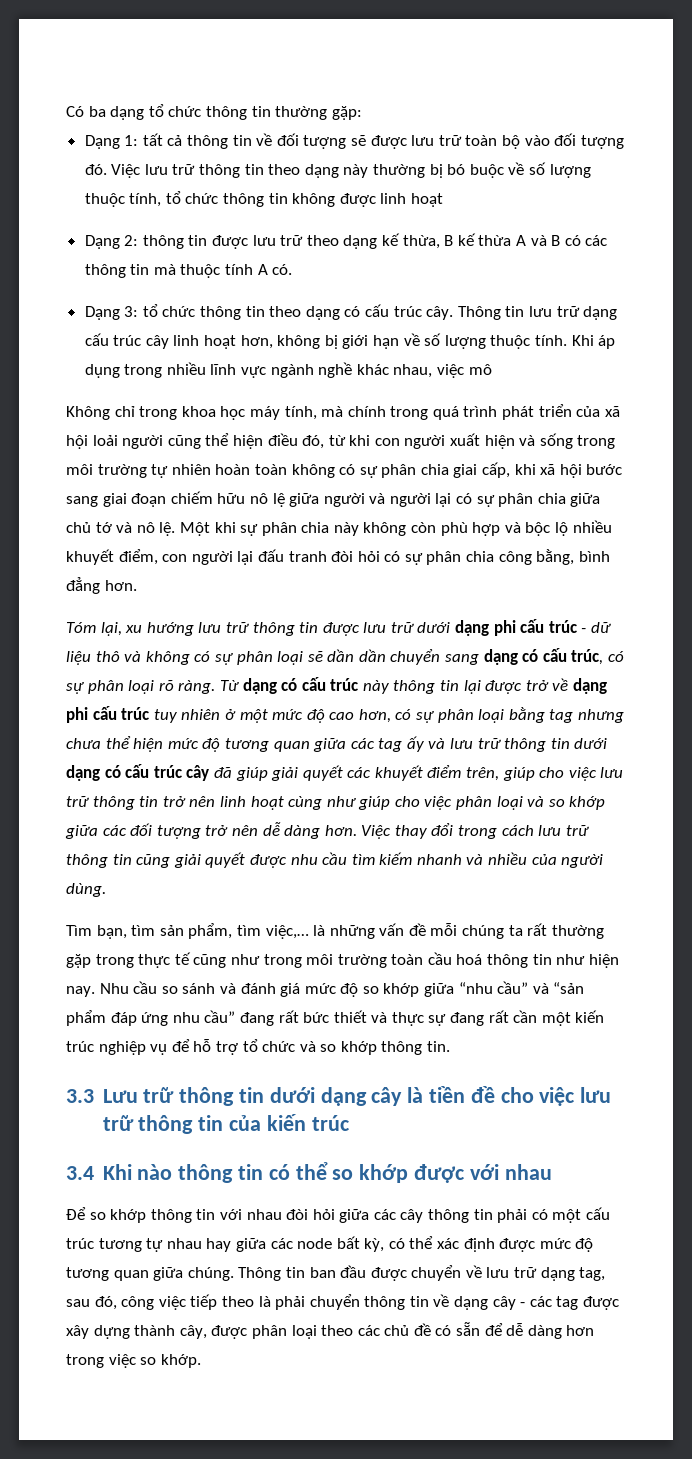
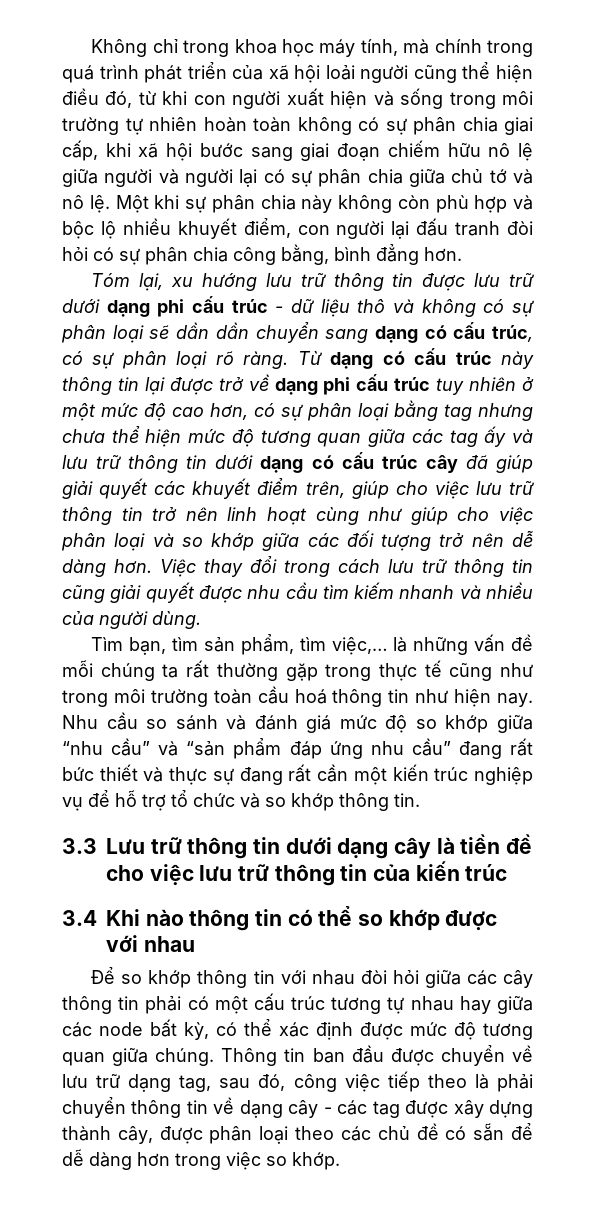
[66,104,362,120] [84,133,624,149] [84,162,591,178] [84,191,444,207] [84,233,608,249] [84,264,293,278] [84,304,618,320] [84,333,616,349] [84,362,492,378] Có ba dạng tổ chức thông tin thường gặp: // Dạng 1: tất cả thông tin về đối tượng sẽ được lưu trữ toàn bộ vào đối tượng đó. Việc lưu trữ thông tin theo dạng này thường bị bó buộc về số lượng thuộc tính, tổ chức thông tin không được linh hoạt // Dạng 2: thông tin được lưu trữ theo dạng kế thừa, B kế thừa A và B có các thông tin mà thuộc tính A có. // Dạng 3: tổ chức thông tin theo dạng có cấu trúc cây. Thông tin lưu trữ dạng cấu trúc cây linh hoạt hơn, không bị giới hạn về số lượng thuộc tính. Khi áp dụng trong nhiều lĩnh vực ngành nghề khác nhau, việc mô // -> (91, 48) none

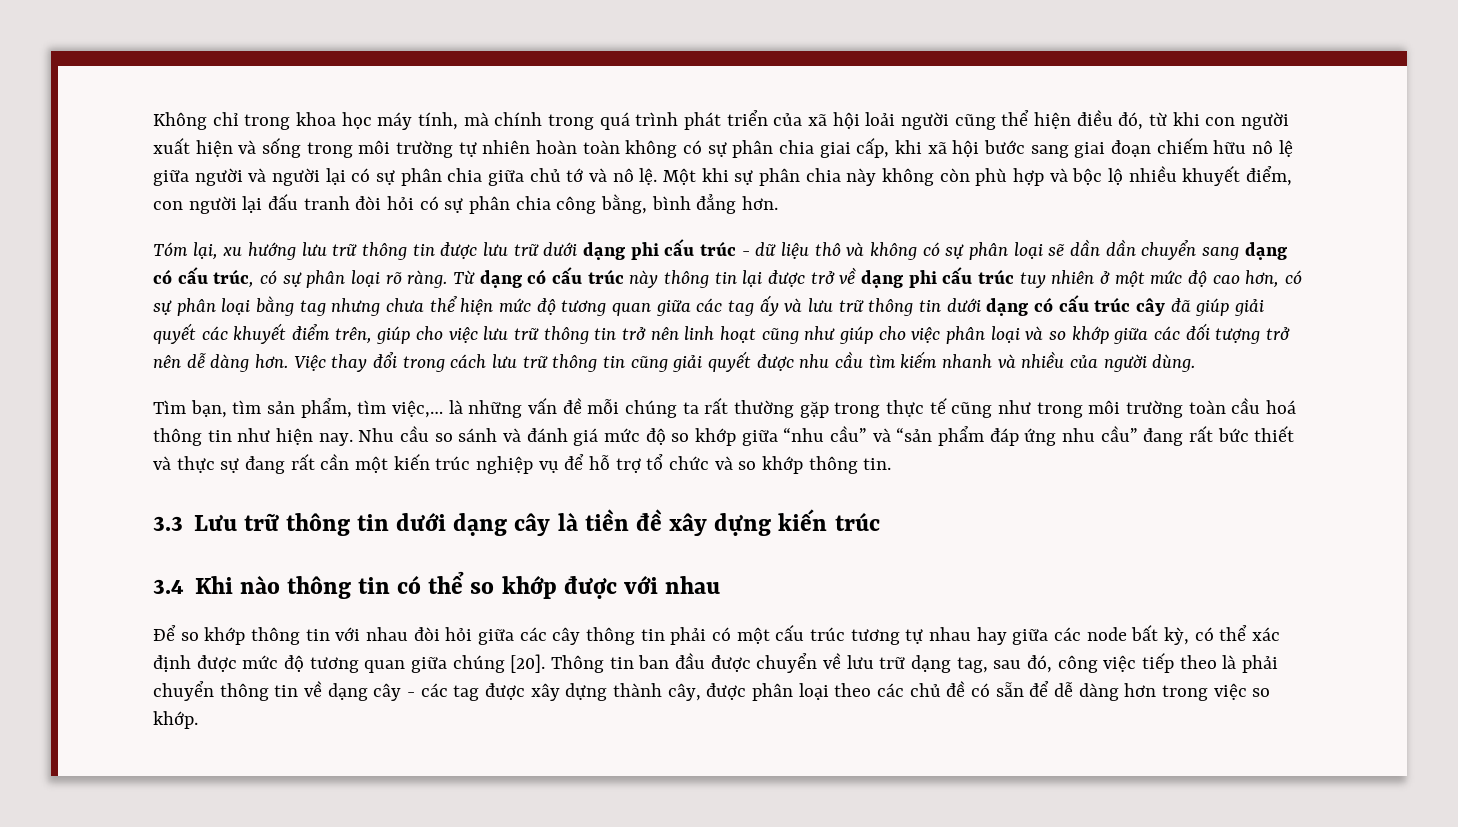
[315,507,359,525] cùng -> [761,328,799,344] cũng
[106,864,411,886] cho việc lưu trữ thông tin của -> [669,513,772,536] xây dựng
[155,1048,215,1066] chúng. -> [452,654,546,673] chúng [20].

